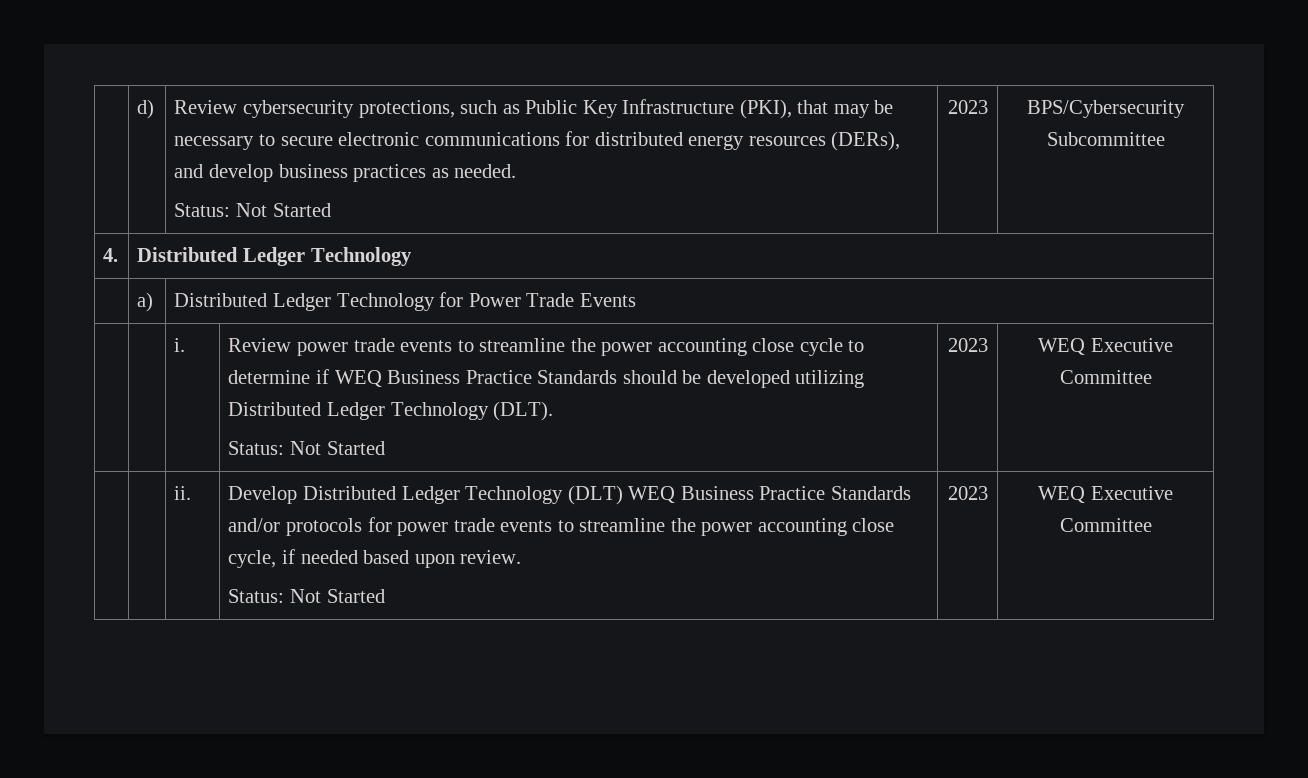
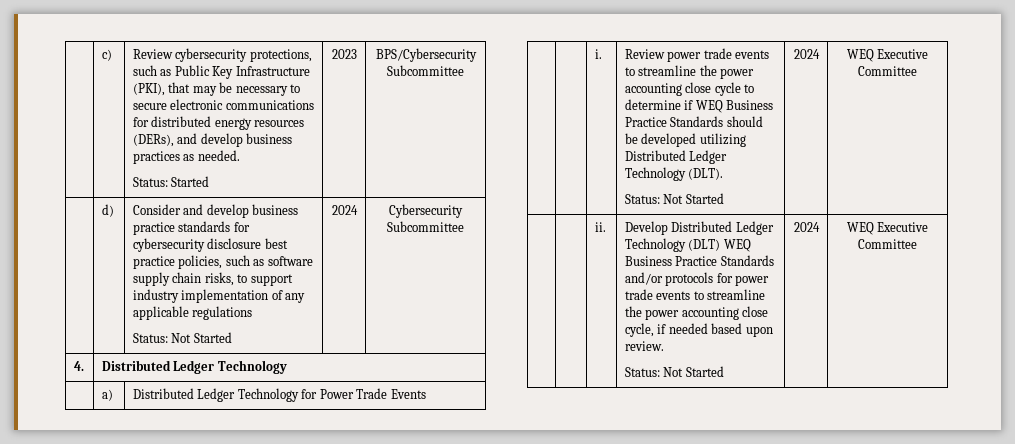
[137,99,155,119] | d) -> [101,49,112,61] | c)
[236,203,268,217] Not -> (168, 182) none
(1165, 139) none -> [101,204,114,217] [132,204,299,218] [132,221,250,235] [132,238,288,252] [132,255,313,269] [132,272,293,286] [132,289,306,303] [132,306,253,320] [132,332,232,343] [331,205,358,215] [389,204,463,218] [387,221,464,232] // | d) | Consider and develop business practice standards for cybersecurity disclosure best practice policies, such as software supply chain risks, to support industry implementation of any applicable regulations // Status: Not Started | 2024 | Cybersecurity Subcommittee
[947,338,988,352] 2023 -> [793,49,820,59] 2024
[947,486,988,500] 2023 -> [793,222,820,232] 2024

